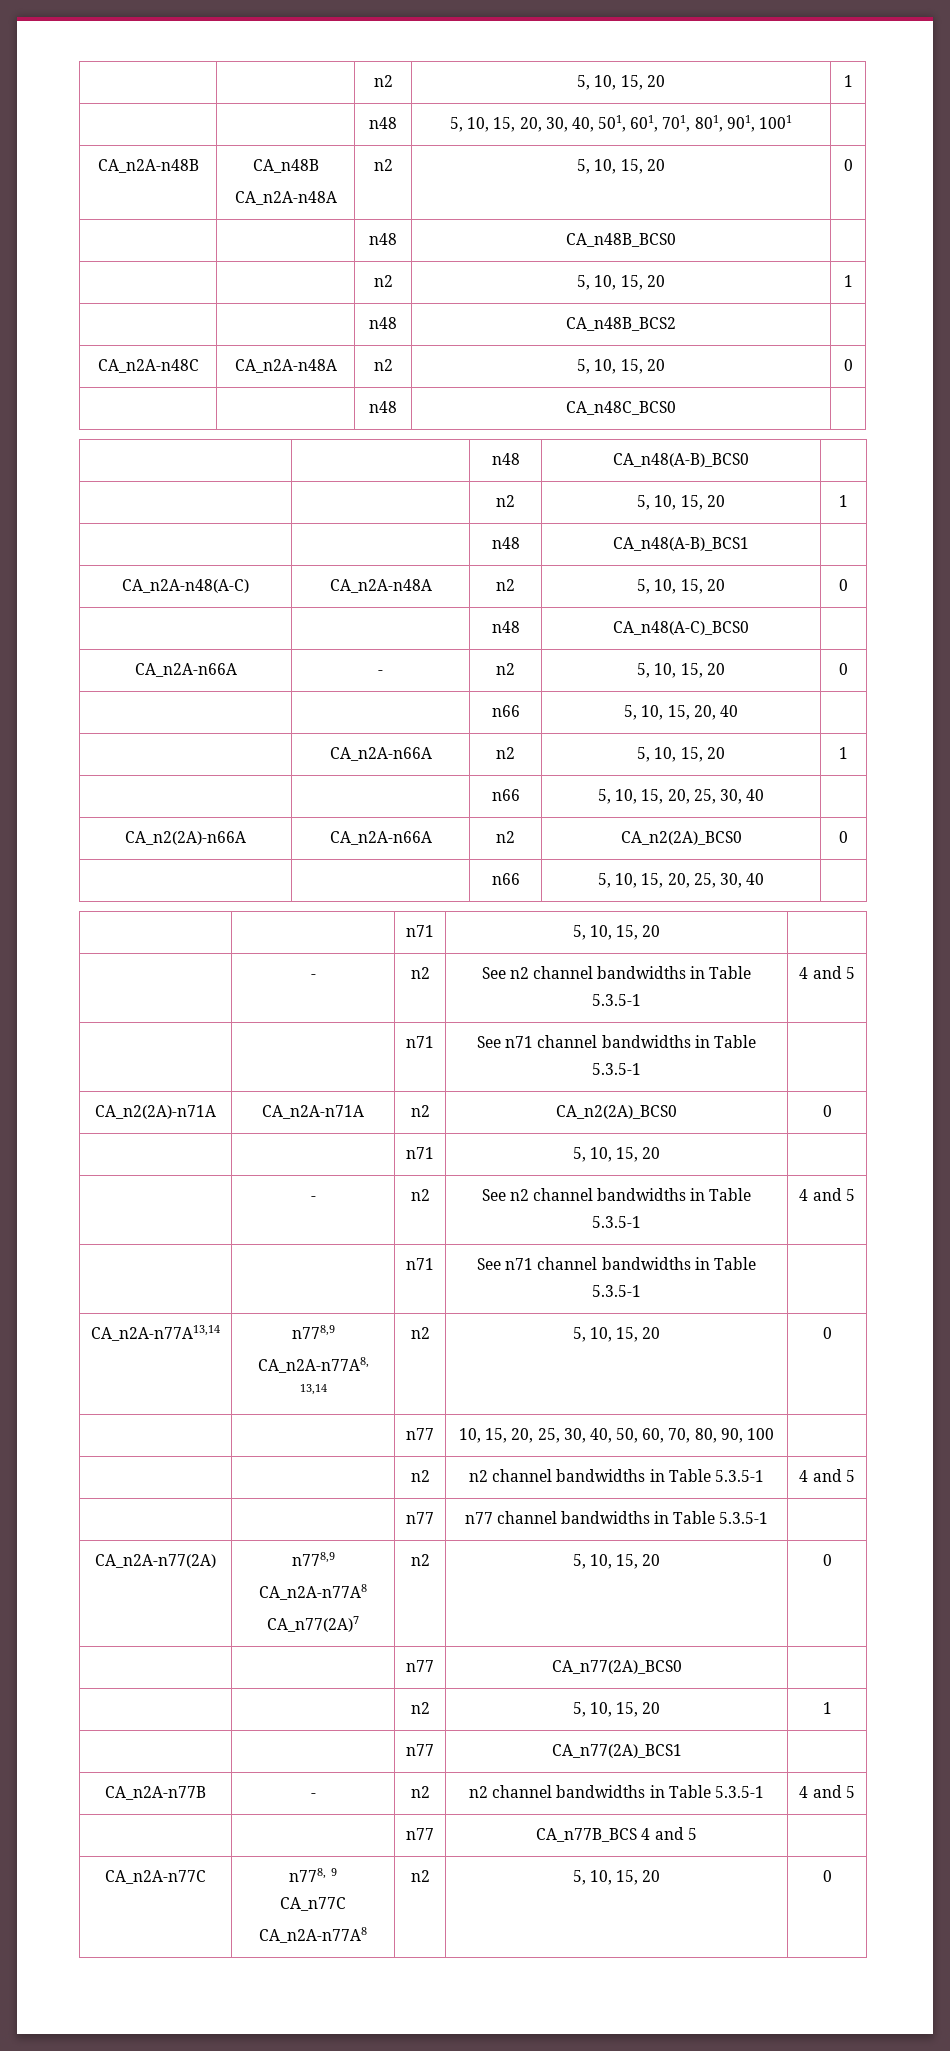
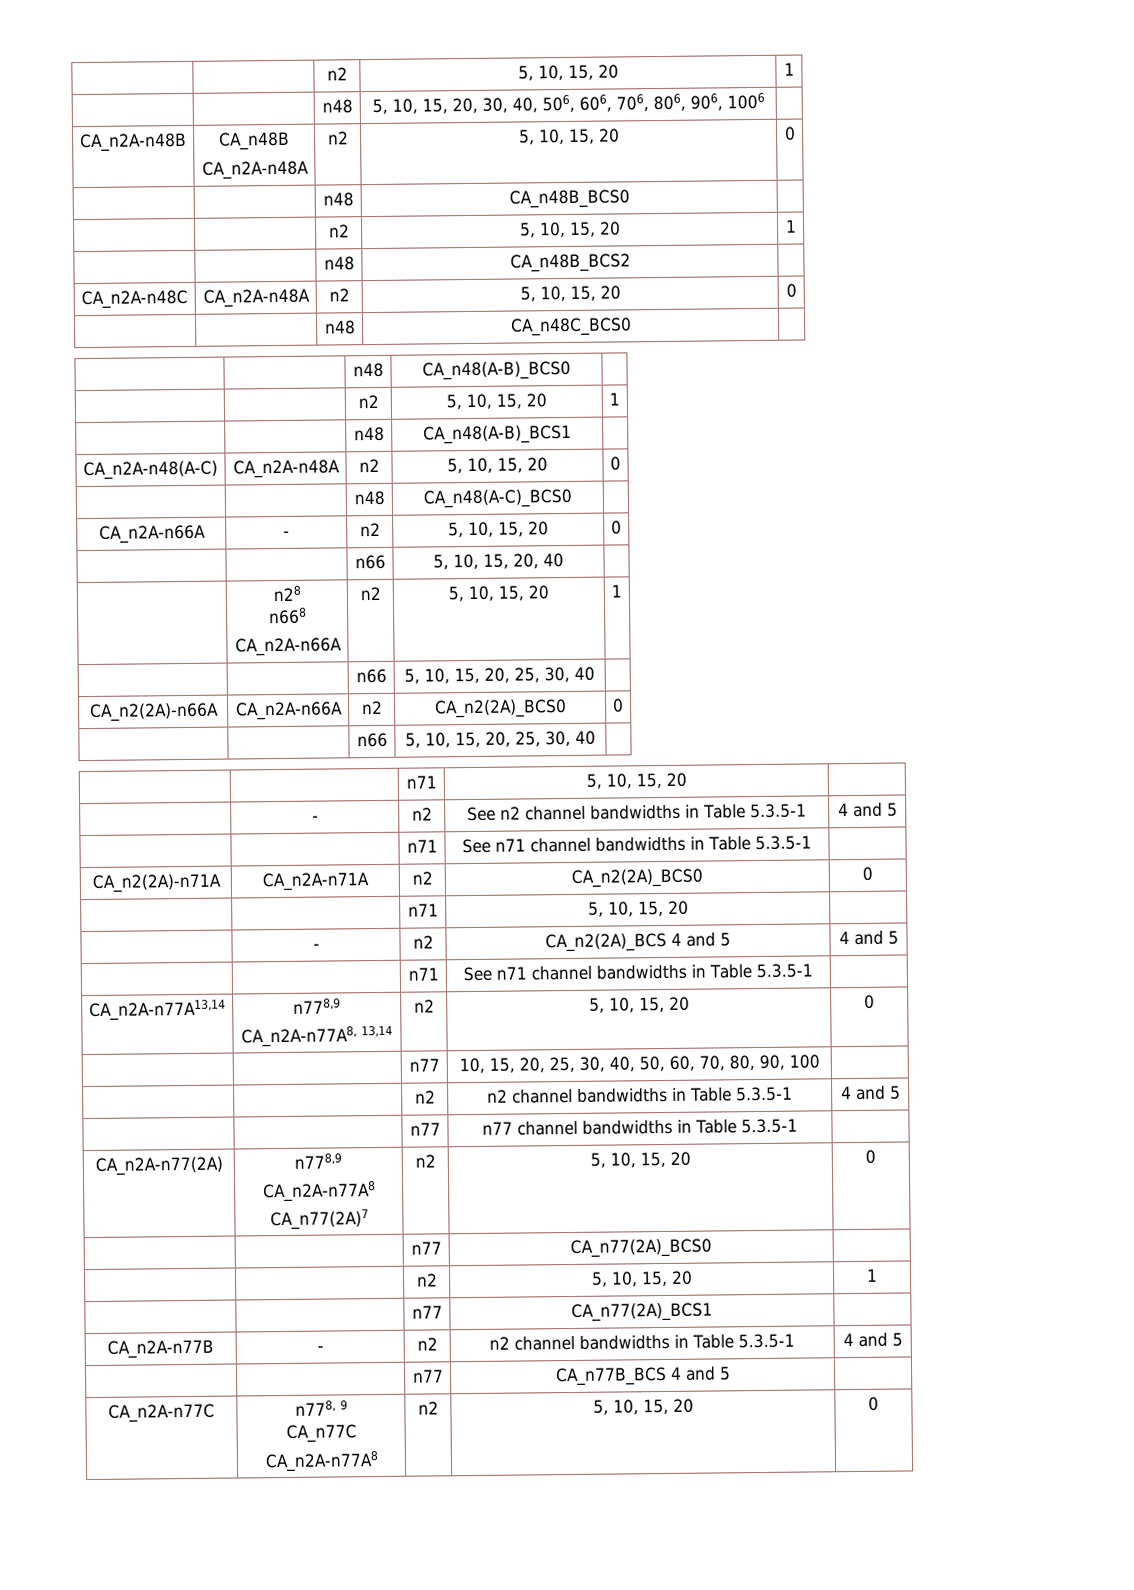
[598,115,793,132] 501, 601, 701, 801, 901, 1001 -> [541,92,765,113] 506, 606, 706, 806, 906, 1006
(738, 711) none -> [272,585,301,602] [268,607,307,625] n28 // n668 //
[481,1188,752,1201] [592,1216,641,1228] See n2 channel bandwidths in Table 5.3.5-1 -> [545,932,731,953] CA_n2(2A)_BCS 4 and 5

